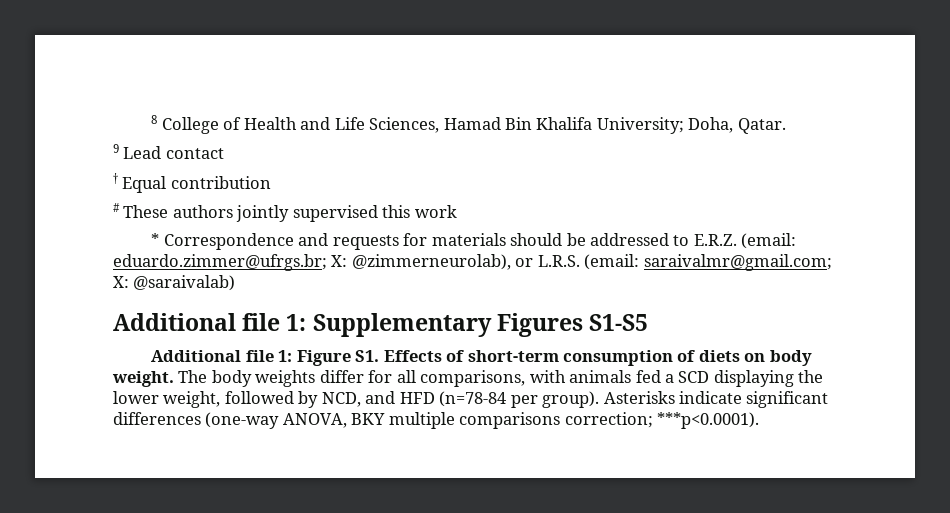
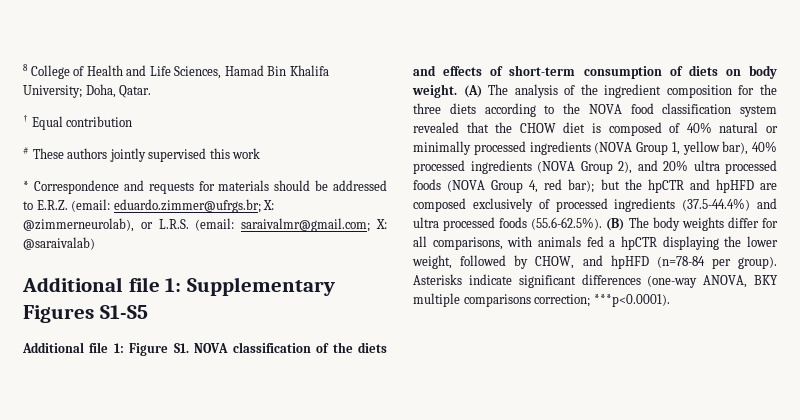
[113,144,224,159] // 9 Lead contact -> (152, 91) none
[383,350,442,362] Effects -> [194,342,387,353] [413,65,483,76] NOVA classification of the diets and effects
(174, 379) none -> [463,84,777,98] [413,103,777,117] [413,122,778,136] [413,141,777,155] [413,160,777,174] [413,179,777,193] [413,198,777,212] [413,217,625,231] (A) The analysis of the ingredient composition for the three diets according to the NOVA food classification system revealed that the CHOW diet is composed of 40% natural or minimally processed ingredients (NOVA Group 1, yellow bar), 40% processed ingredients (NOVA Group 2), and 20% ultra processed foods (NOVA Group 4, red bar); but the hpCTR and hpHFD are composed exclusively of processed ingredients (37.5-44.4%) and ultra processed foods (55.6-62.5%). (B)
[678,371,710,383] SCD -> [621,236,657,250] hpCTR
[321,391,435,407] NCD, and HFD -> [535,255,649,269] CHOW, and hpHFD

